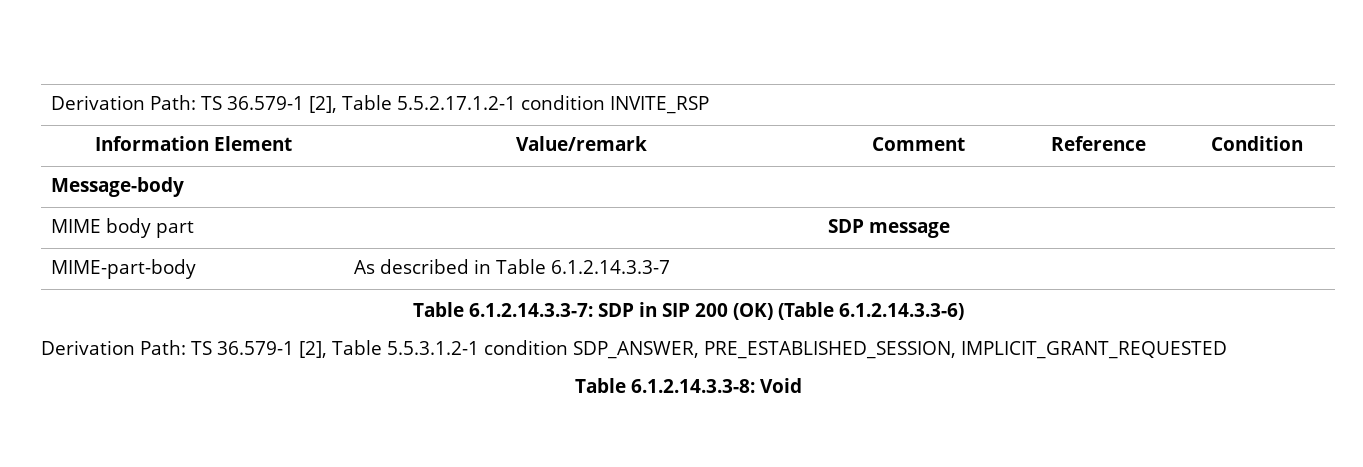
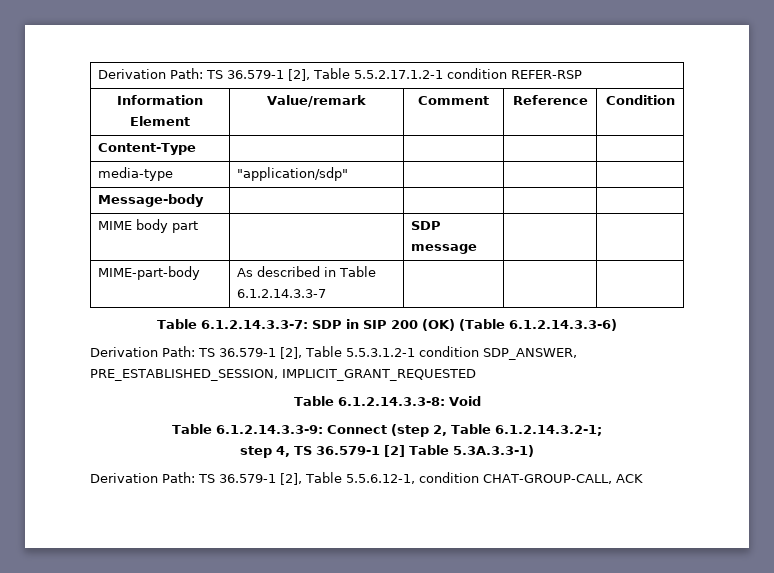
[610,96,710,114] INVITE_RSP -> [511,70,583,79] REFER-RSP
(1303, 143) none -> [98,143,197,155] [98,167,174,181] [237,167,349,181] // Content-Type | | | | // media-type | "application/sdp" | | |
(802, 385) none -> [172,424,602,437] [240,445,534,458] [90,472,643,485] // Table 6.1.2.14.3.3-9: Connect (step 2, Table 6.1.2.14.3.2-1; // step 4, TS 36.579-1 [2] Table 5.3A.3.3-1) // Derivation Path: TS 36.579-1 [2], Table 5.5.6.12-1, condition CHAT-GROUP-CALL, ACK

